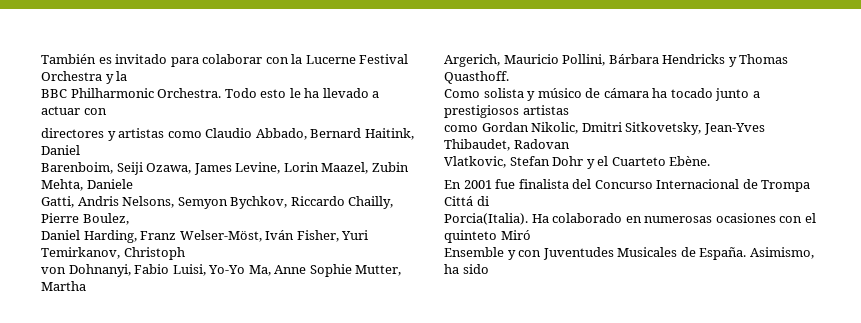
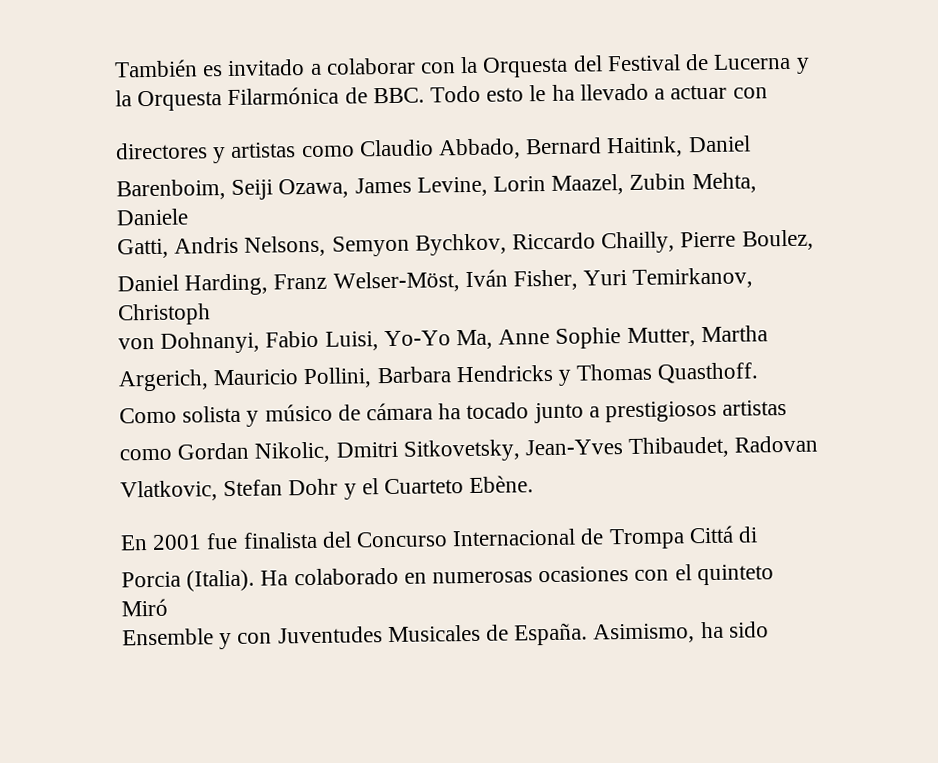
[170,57,199,67] para -> [309,63,322,75] a
[305,54,409,64] [41,71,128,84] [41,88,222,98] Lucerne Festival Orchestra y la // BBC Philharmonic Orchestra. -> [482,53,810,78] [115,86,425,112] Orquesta del Festival de Lucerna y la Orquesta Filarmónica de BBC.
[608,54,659,64] Bárbara -> [376,366,452,384] Barbara
[444,213,528,225] Porcia(Italia). -> [121,569,256,592] Porcia (Italia).

